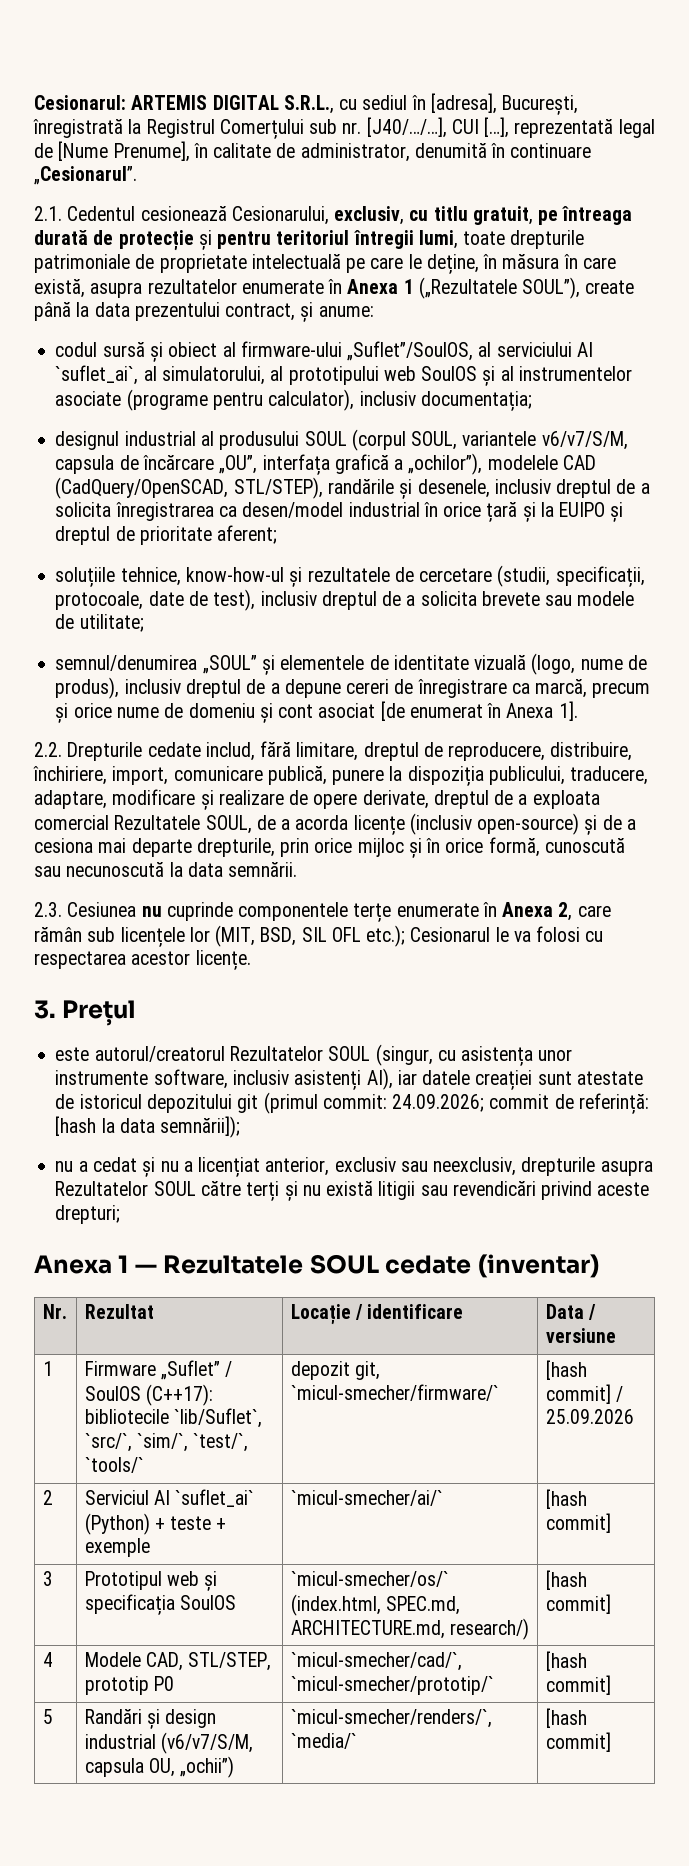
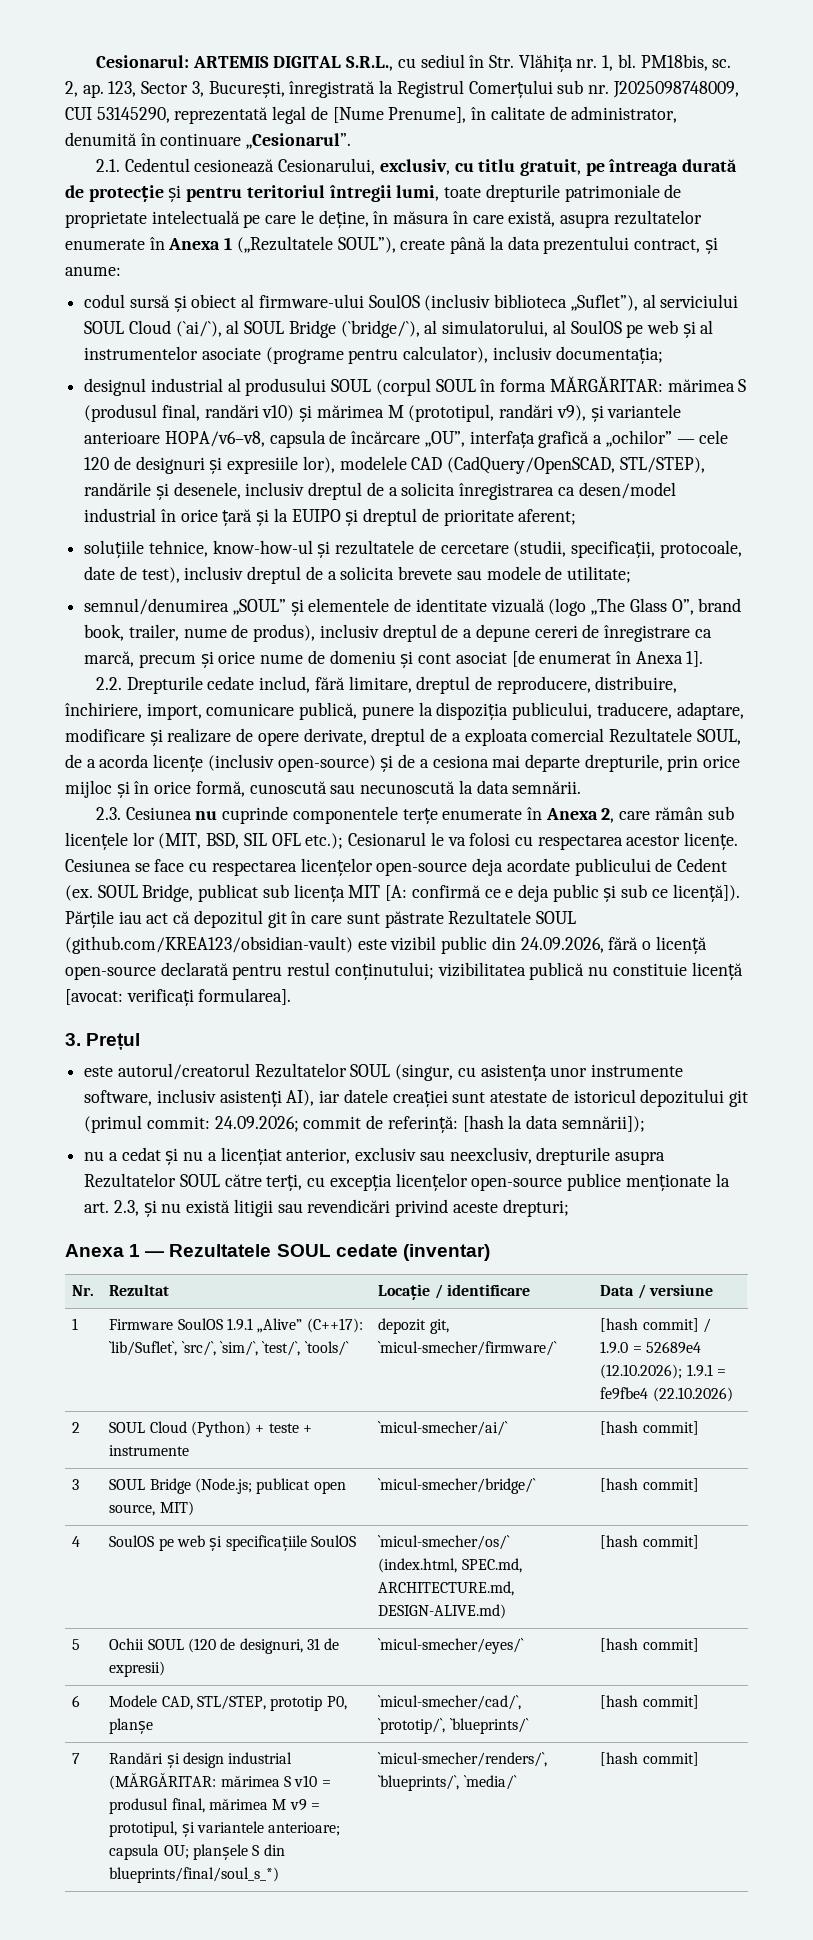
[430,93,497,114] [adresa], -> [489,54,732,72] [65,81,204,98] Str. Vlăhița nr. 1, bl. PM18bis, sc. 2, ap. 123, Sector 3,
[366,117,510,138] [J40/…/…], CUI […], -> [612,81,739,98] [65,107,170,123] J2025098748009, CUI 53145290,
[347,341,593,361] [55,365,478,385] „Suflet”/SoulOS, al serviciului AI `suflet_ai`, al simulatorului, al prototipului web SoulOS -> [368,294,739,311] [84,320,678,338] SoulOS (inclusiv biblioteca „Suflet”), al serviciului SOUL Cloud (`ai/`), al SOUL Bridge (`bridge/`), al simulatorului, al SoulOS pe web
[411,431,628,450] SOUL, variantele v6/v7/S/M, -> [435,376,747,392] [84,404,682,422] [84,431,265,447] SOUL în forma MĂRGĂRITAR: mărimea S (produsul final, randări v10) și mărimea M (prototipul, randări v9), și variantele anterioare HOPA/v6–v8,
[408,453,483,475] „ochilor”), -> [605,430,729,447] [84,456,335,474] „ochilor” — cele 120 de designuri și expresiile lor),
[531,653,576,675] (logo, -> [548,598,742,616] [84,624,179,641] (logo „The Glass O”, brand book, trailer,
(251, 960) none -> [65,858,727,876] [65,884,740,902] [65,910,576,928] [65,936,707,954] [65,962,743,980] [65,988,292,1006] Cesiunea se face cu respectarea licențelor open-source deja acordate publicului de Cedent (ex. SOUL Bridge, publicat sub licența MIT [A: confirmă ce e deja public și sub ce licență]). Părțile iau act că depozitul git în care sunt păstrate Rezultatele SOUL (github.com/KREA123/obsidian-vault) este vizibil public din 24.09.2026, fără o licență open-source declarată pentru restul conținutului; vizibilitatea publică nu constituie licență [avocat: verificați formularea].
[246,1181,280,1201] terți -> [266,1173,730,1191] [84,1200,139,1216] terți, cu excepția licențelor open-source publice menționate la art. 2.3,
[160,1360,233,1380] [84,1384,213,1406] [84,1409,169,1424] „Suflet” / SoulOS (C++17): bibliotecile -> [177,1318,363,1333] SoulOS 1.9.1 „Alive” (C++17):
[545,1409,634,1424] [42,1490,53,1505] [84,1489,255,1507] 25.09.2026 // 2 | Serviciul AI `suflet_ai` -> [600,1341,701,1354] [600,1364,726,1379] [600,1387,733,1402] [72,1422,81,1433] [109,1421,187,1433] 1.9.0 = 52689e4 (12.10.2026); 1.9.1 = fe9fbe4 (22.10.2026) // 2 | SOUL Cloud
[84,1538,150,1557] exemple -> [109,1445,190,1456] instrumente
[84,1571,218,1591] [84,1594,175,1615] Prototipul web și specificația -> [109,1478,346,1494] [109,1501,194,1516] [378,1478,537,1494] [600,1478,699,1492] [72,1536,81,1547] [109,1535,307,1551] SOUL Bridge (Node.js; publicat open source, MIT) | `micul-smecher/bridge/` | [hash commit] // 4 | SoulOS pe web și specificațiile
[449,1618,529,1640] [545,1570,587,1590] [545,1594,611,1614] [42,1652,53,1667] [84,1652,272,1671] [84,1676,174,1695] [290,1652,462,1671] [290,1676,494,1695] [545,1651,587,1671] [545,1675,611,1695] [42,1709,53,1724] [84,1709,217,1729] [84,1732,253,1754] [84,1756,235,1778] research/) | [hash commit] // 4 | Modele CAD, STL/STEP, prototip P0 | `micul-smecher/cad/`, `micul-smecher/prototip/` | [hash commit] // 5 | Randări și design industrial (v6/v7/S/M, capsula OU, „ochii”) -> [378,1604,507,1619] [600,1535,699,1549] [72,1639,81,1650] [109,1638,340,1654] [109,1661,166,1677] [378,1638,525,1654] [600,1638,699,1652] [72,1695,81,1707] [109,1695,347,1711] [109,1718,154,1734] [378,1695,522,1710] [378,1718,529,1734] [600,1695,699,1709] [72,1753,81,1764] [109,1752,293,1768] [109,1772,331,1790] [109,1798,320,1814] [109,1821,341,1837] [109,1844,285,1860] [109,1867,280,1883] DESIGN-ALIVE.md) | [hash commit] // 5 | Ochii SOUL (120 de designuri, 31 de expresii) | `micul-smecher/eyes/` | [hash commit] // 6 | Modele CAD, STL/STEP, prototip P0, planșe | `micul-smecher/cad/`, `prototip/`, `blueprints/` | [hash commit] // 7 | Randări și design industrial (MĂRGĂRITAR: mărimea S v10 = produsul final, mărimea M v9 = prototipul, și variantele anterioare; capsula OU; planșele S din blueprints/final/soul_s_*)
(492, 1718) none -> [378,1775,460,1791] `blueprints/`,

